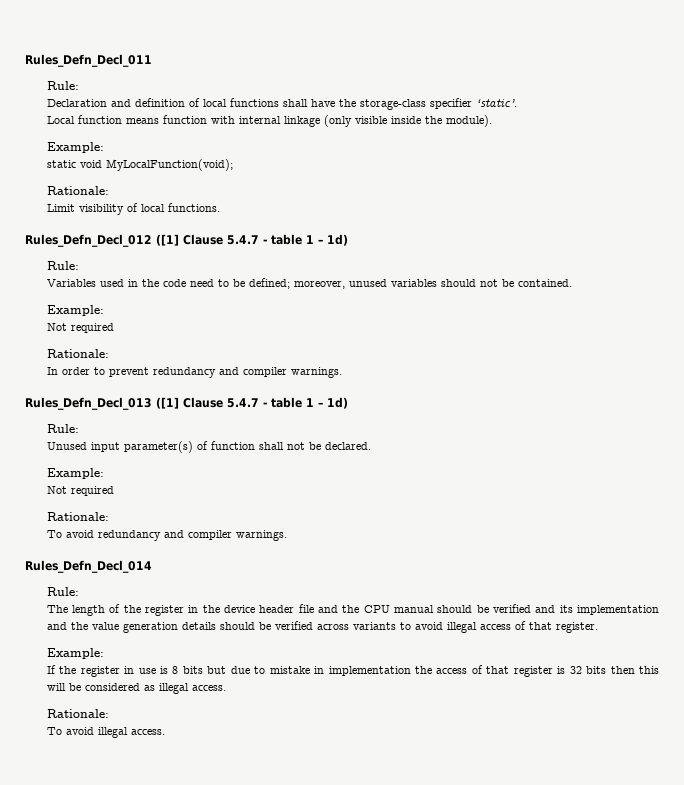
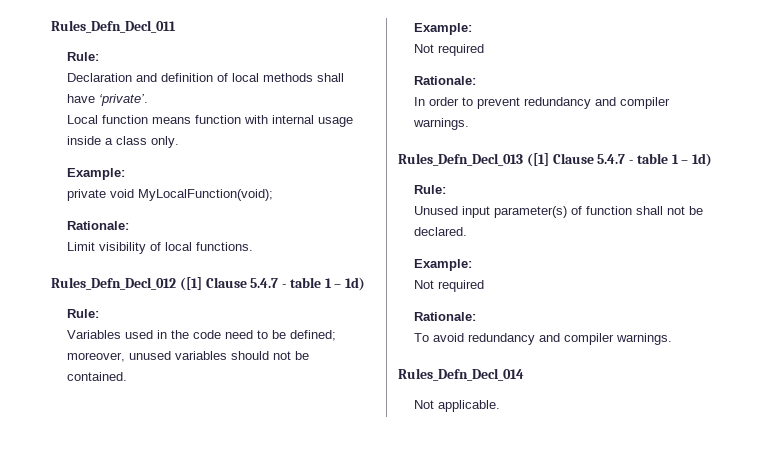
[229,98,279,107] functions -> [263,73,314,82] methods
[338,98,517,110] the storage-class specifier ‘static’. -> [99,94,149,106] ‘private’.
[283,115,492,127] [46,142,104,153] [46,160,76,168] linkage (only visible inside the module). // Example: // static -> [318,117,354,127] [67,136,180,148] [67,168,126,180] [67,189,107,201] usage inside a class only. // Example: // private
[46,587,79,596] [46,604,659,616] [46,621,598,633] [46,648,104,659] [46,665,660,677] [46,683,226,694] [46,709,109,718] [46,727,165,738] Rule: // The length of the register in the device header file and the CPU manual should be verified and its implementation and the value generation details should be verified across variants to avoid illegal access of that register. // Example: // If the register in use is 8 bits but due to mistake in implementation the access of that register is 32 bits then this will be considered as illegal access. // Rationale: // To avoid illegal access. -> [414,400,501,412] Not applicable.

